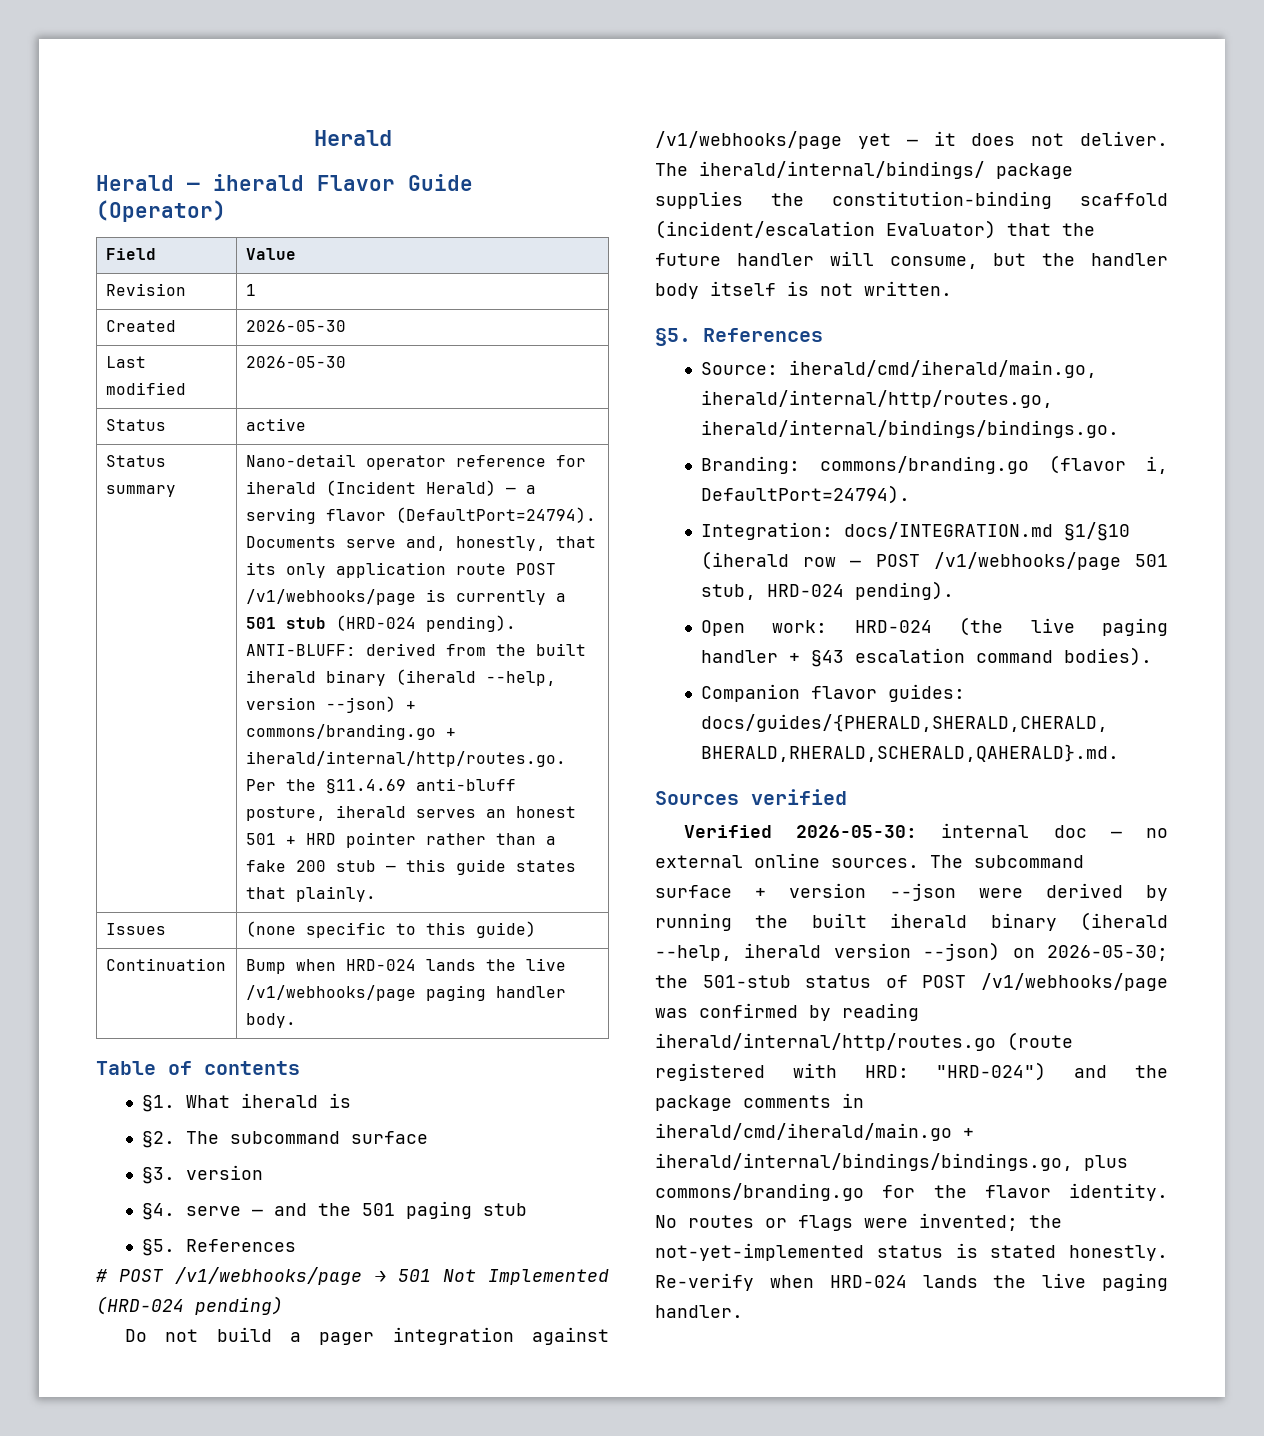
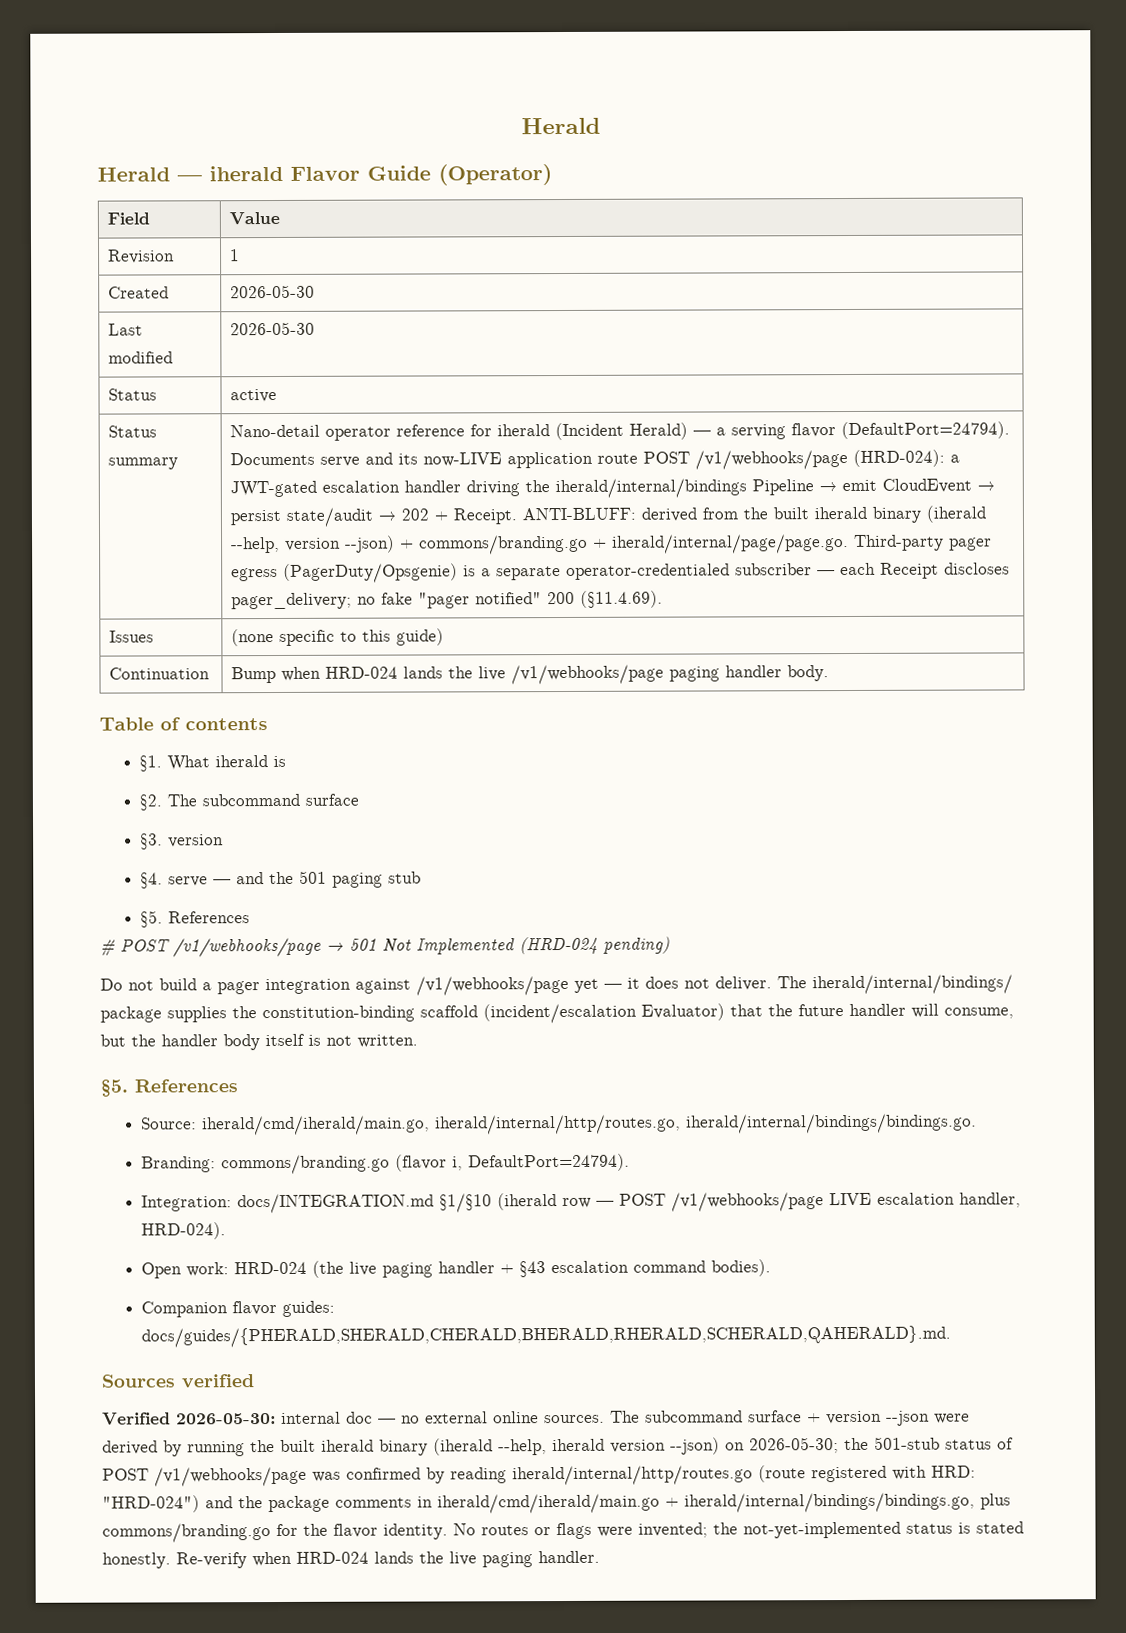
[405,536,596,551] [245,562,556,578] [245,589,566,605] [245,615,516,632] and, honestly, that its only application route POST /v1/webhooks/page is currently a 501 stub (HRD-024 pending). -> [364,449,960,470] [229,478,995,499] [229,507,517,527] and its now-LIVE application route POST /v1/webhooks/page (HRD-024): a JWT-gated escalation handler driving the iherald/internal/bindings Pipeline → emit CloudEvent → persist state/audit → 202 + Receipt.
[245,751,566,767] [245,778,516,794] [245,805,576,821] [245,832,556,848] [245,859,576,875] [245,886,376,902] iherald/internal/http/routes.go. Per the §11.4.69 anti-bluff posture, iherald serves an honest 501 + HRD pointer rather than a fake 200 stub — this guide states that plainly. -> [611,534,992,554] [230,562,1010,583] [230,590,663,610] iherald/internal/page/page.go. Third-party pager egress (PagerDuty/Opsgenie) is a separate operator-credentialed subscriber — each Receipt discloses pager_delivery; no fake "pager notified" 200 (§11.4.69).
[1135,554,1168,567] [700,581,954,600] 501 stub, HRD-024 pending). -> [828,1192,1021,1208] [140,1222,226,1240] LIVE escalation handler, HRD-024).

